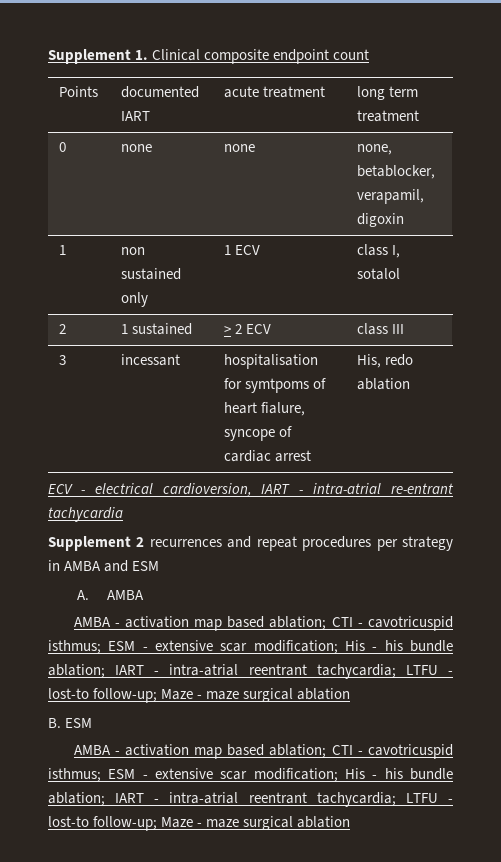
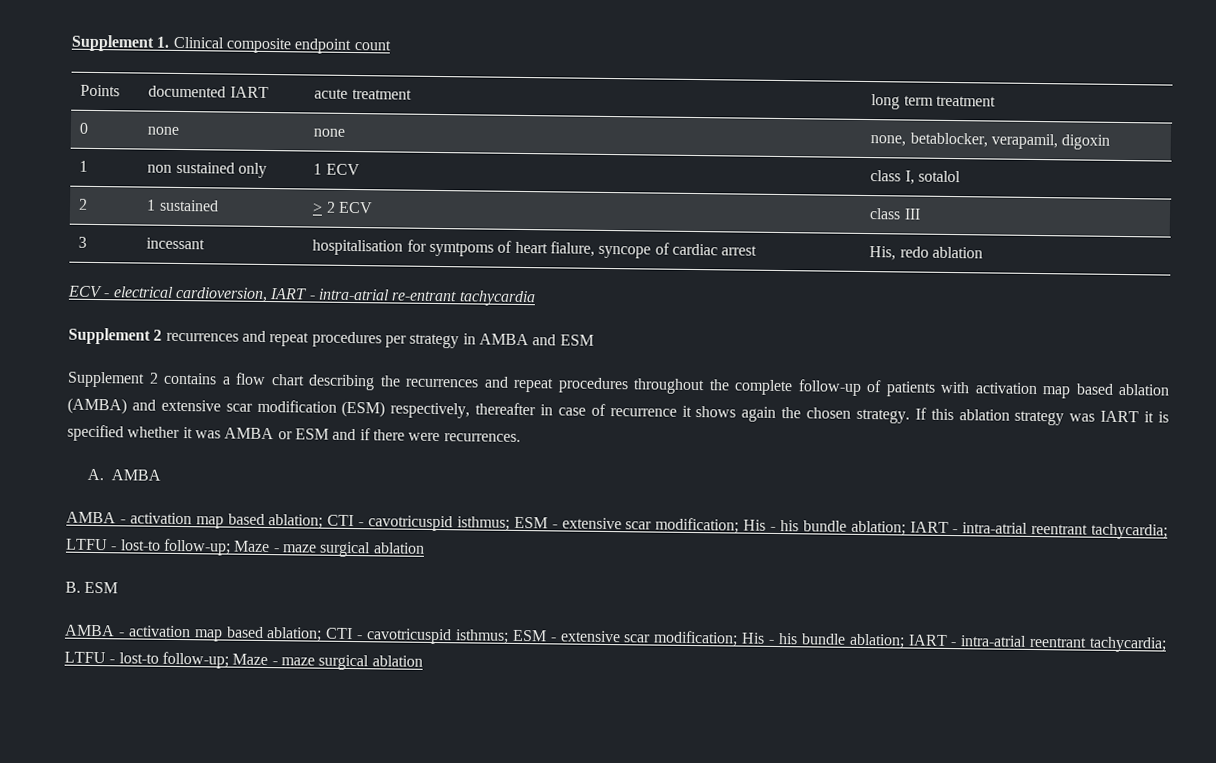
(160, 566) none -> [67,371,1170,399] [67,397,1170,426] [67,424,521,442] // Supplement 2 contains a flow chart describing the recurrences and repeat procedures throughout the complete follow-up of patients with activation map based ablation (AMBA) and extensive scar modification (ESM) respectively, thereafter in case of recurrence it shows again the chosen strategy. If this ablation strategy was IART it is specified whether it was AMBA or ESM and if there were recurrences.

